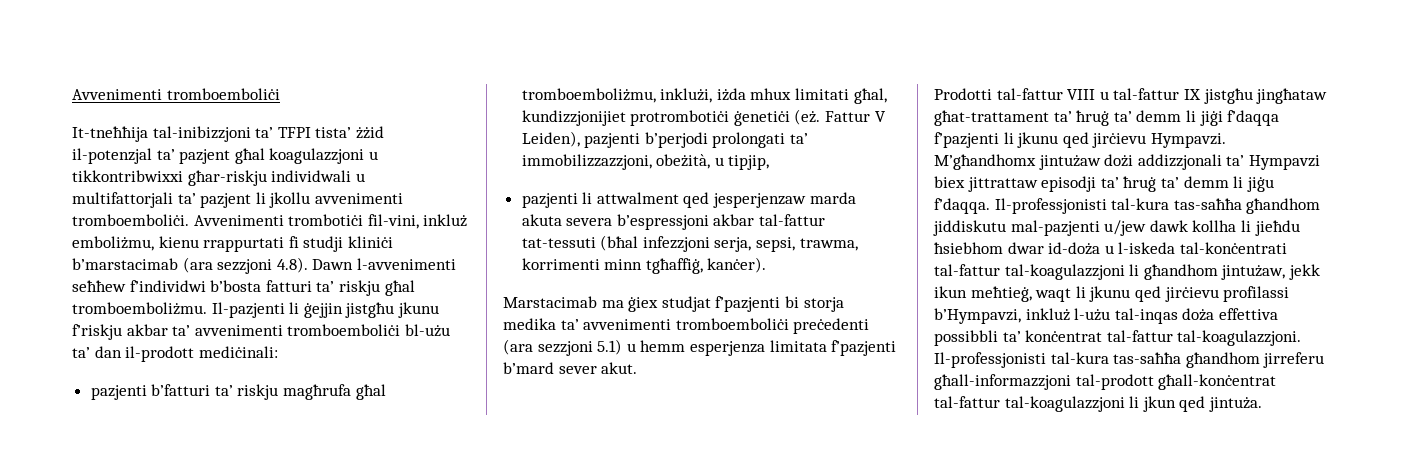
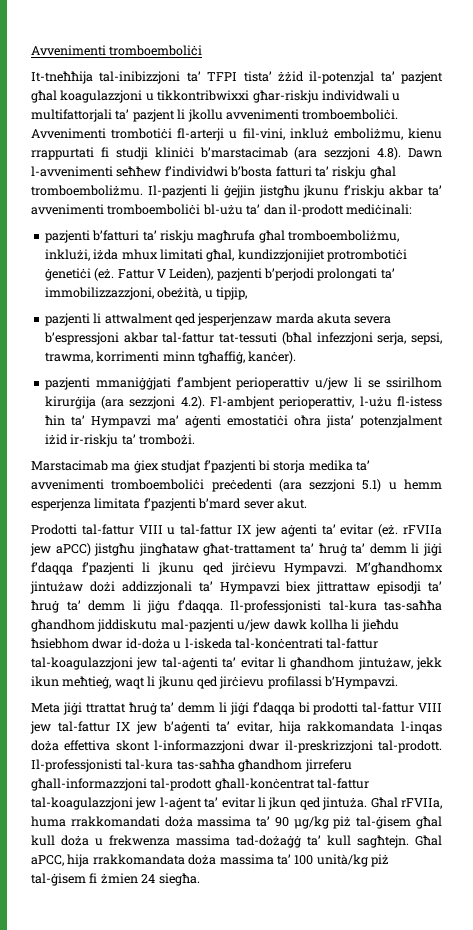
(364, 220) none -> [177,128,238,141] fl-arterji u
(767, 265) none -> [44,377,443,390] [44,396,442,409] [44,415,443,428] [44,434,195,447] // pazjenti mmaniġġjati f’ambjent perioperattiv u/jew li se ssirilhom kirurġija (ara sezzjoni 4.2). Fl-ambjent perioperattiv, l-użu fl-istess ħin ta’ Hympavzi ma’ aġenti emostatiċi oħra jista’ potenzjalment iżid ir-riskju ta’ trombożi.
(1201, 94) none -> [254,524,442,537] [30,543,91,556] jew aġenti ta’ evitar (eż. rFVIIa jew aPCC)
(1125, 272) none -> [136,657,274,670] jew tal-aġenti ta’ evitar
[934,308,1278,324] [934,330,1302,346] b’Hympavzi, inkluż l-użu tal-inqas doża effettiva possibbli ta’ konċentrat tal-fattur tal-koagulazzjoni. -> [324,676,398,689] [31,702,442,715] [30,721,442,734] [31,740,442,753] b’Hympavzi. // Meta jiġi ttrattat ħruġ ta’ demm li jiġi f’daqqa bi prodotti tal-fattur VIII jew tal-fattur IX jew b’aġenti ta’ evitar, hija rakkomandata l-inqas doża effettiva skont l-informazzjoni dwar il-preskrizzjoni tal-prodott.
[1129,396,1262,412] li jkun qed jintuża. -> [135,797,442,810] [31,816,442,829] [31,835,442,848] [31,854,389,867] [31,873,200,886] jew l-aġent ta’ evitar li jkun qed jintuża. Għal rFVIIa, huma rrakkomandati doża massima ta’ 90 μg/kg piż tal-ġisem għal kull doża u frekwenza massima tad-dożaġġ ta’ kull sagħtejn. Għal aPCC, hija rrakkomandata doża massima ta’ 100 unità/kg piż tal-ġisem fi żmien 24 siegħa.

